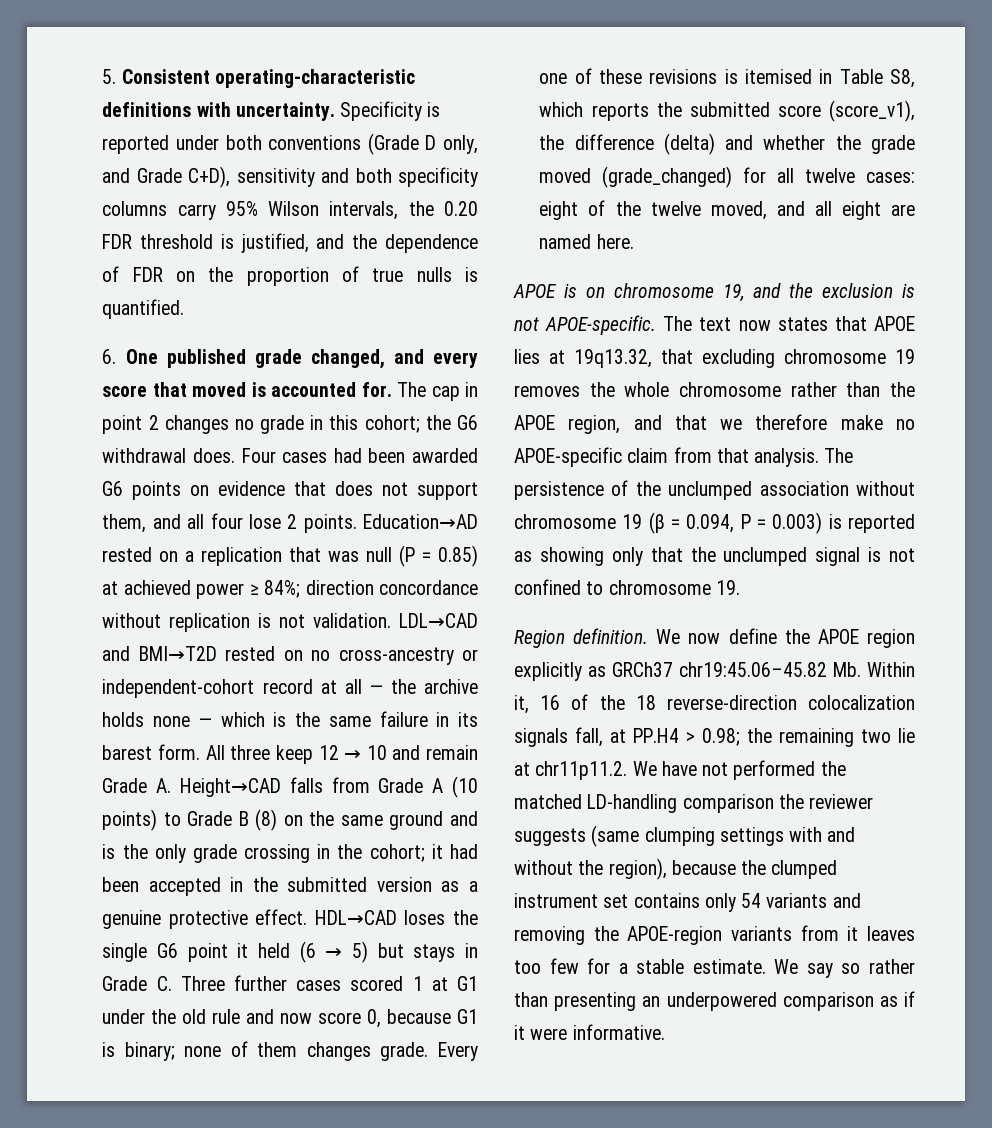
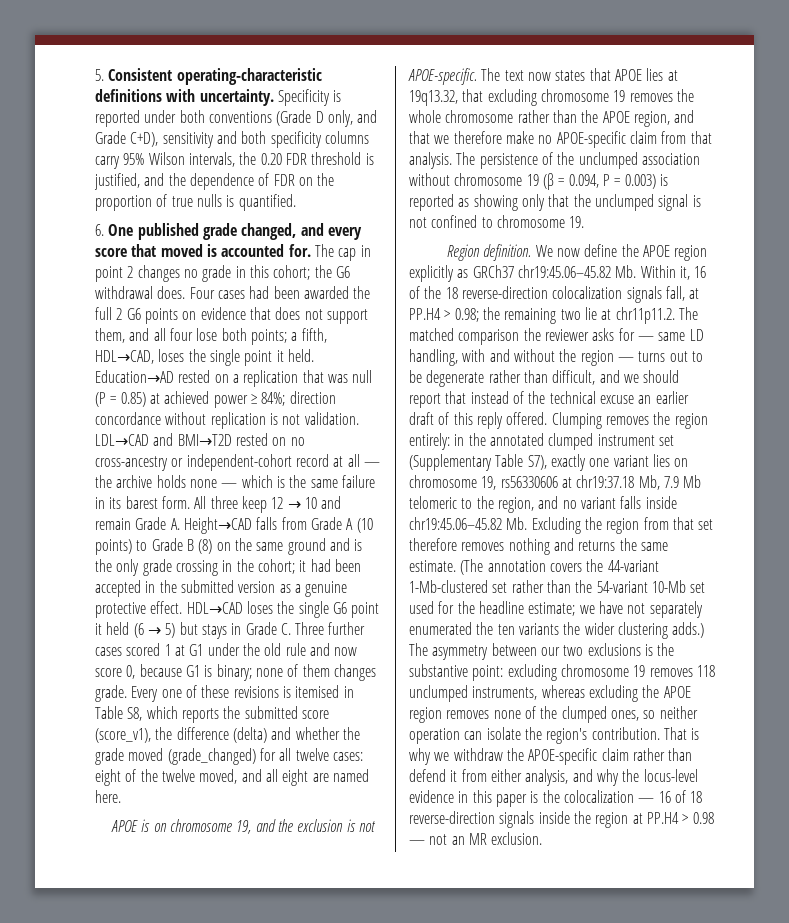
(479, 455) none -> [353,286,371,299] [94,307,123,320] the full 2
[287,514,357,533] 2 points. -> [221,328,327,345] [94,349,314,366] both points; a fifth, HDL→CAD, loses the single point it held.
[632,760,846,780] [514,794,874,813] [514,825,856,847] [514,858,838,880] [514,893,861,912] [514,925,915,945] [514,958,915,978] [514,991,915,1011] [514,1024,665,1040] We have not performed the matched LD-handling comparison the reviewer suggests (same clumping settings with and without the region), because the clumped instrument set contains only 54 variants and removing the APOE-region variants from it leaves too few for a stable estimate. We say so rather than presenting an underpowered comparison as if it were informative. -> [678,307,698,320] [409,328,704,345] [409,349,703,366] [409,370,680,387] [409,391,689,408] [409,412,708,429] [409,433,674,450] [409,454,689,471] [409,475,702,490] [409,496,677,513] [409,517,714,534] [409,538,668,555] [409,559,659,575] [409,580,706,593] [409,601,703,618] [409,622,705,639] [409,643,675,660] [409,664,715,681] [409,685,691,702] [409,706,698,723] [409,727,700,744] [409,748,693,765] [409,769,698,786] [409,790,703,807] [409,811,714,828] [409,832,543,845] The matched comparison the reviewer asks for — same LD handling, with and without the region — turns out to be degenerate rather than difficult, and we should report that instead of the technical excuse an earlier draft of this reply offered. Clumping removes the region entirely: in the annotated clumped instrument set (Supplementary Table S7), exactly one variant lies on chromosome 19, rs56330606 at chr19:37.18 Mb, 7.9 Mb telomeric to the region, and no variant falls inside chr19:45.06–45.82 Mb. Excluding the region from that set therefore removes nothing and returns the same estimate. (The annotation covers the 44-variant 1-Mb-clustered set rather than the 54-variant 10-Mb set used for the headline estimate; we have not separately enumerated the ten variants the wider clustering adds.) The asymmetry between our two exclusions is the substantive point: excluding chromosome 19 removes 118 unclumped instruments, whereas excluding the APOE region removes none of the clumped ones, so neither operation can isolate the region's contribution. That is why we withdraw the APOE-specific claim rather than defend it from either analysis, and why the locus-level evidence in this paper is the colocalization — 16 of 18 reverse-direction signals inside the region at PP.H4 > 0.98 — not an MR exclusion.

